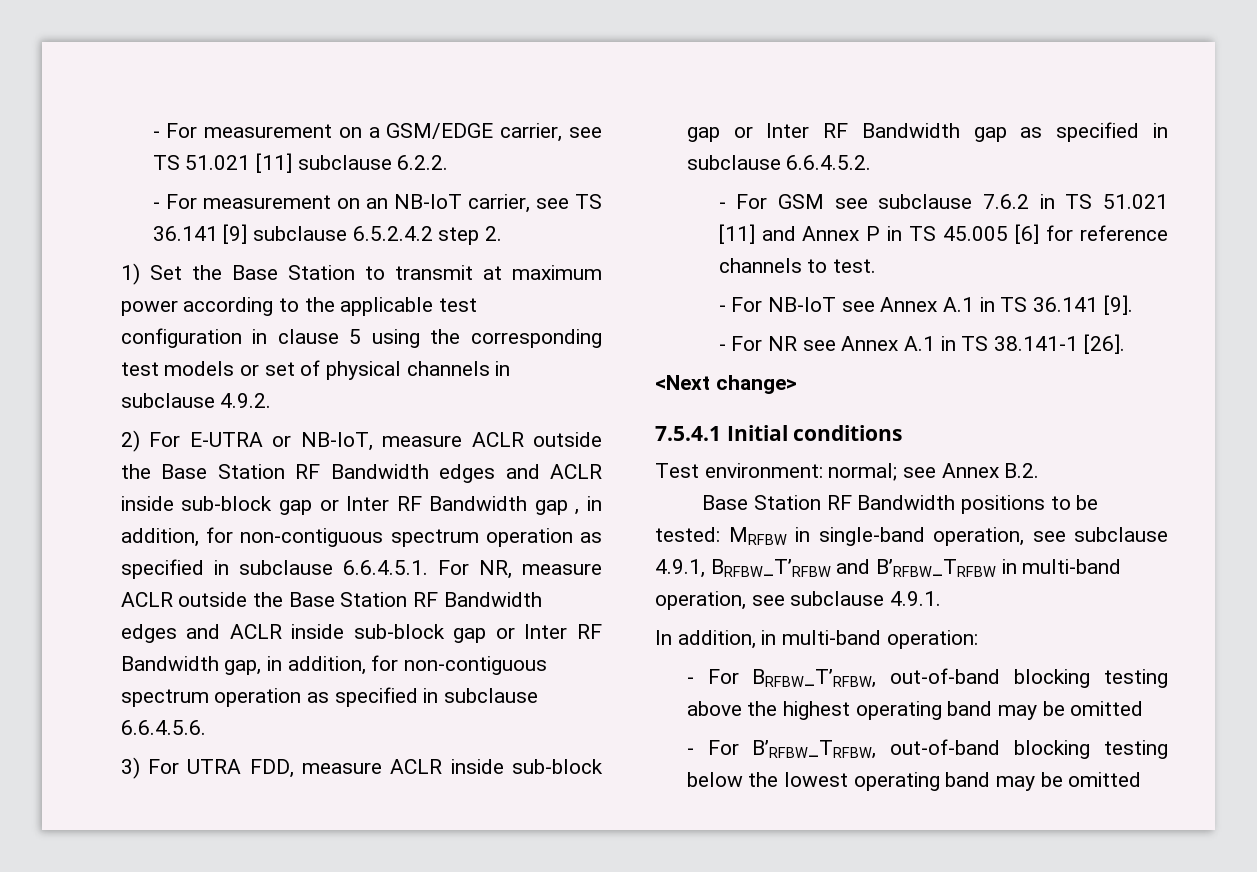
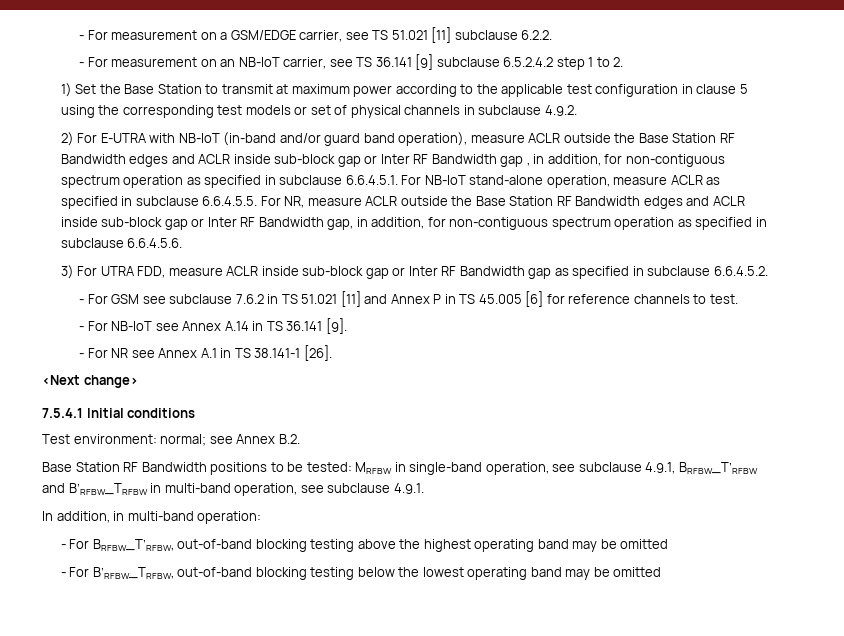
(480, 236) none -> [588,57,610,67] 1 to
[272,432,373,451] or NB-IoT, -> [149,132,468,146] with NB-IoT (in-band and/or guard band operation),
(469, 567) none -> [424,175,721,188] [60,196,281,209] NB-IoT stand-alone operation, measure ACLR as specified in subclause 6.6.4.5.5. For
[942,297,974,312] A.1 -> [224,321,249,331] A.14

